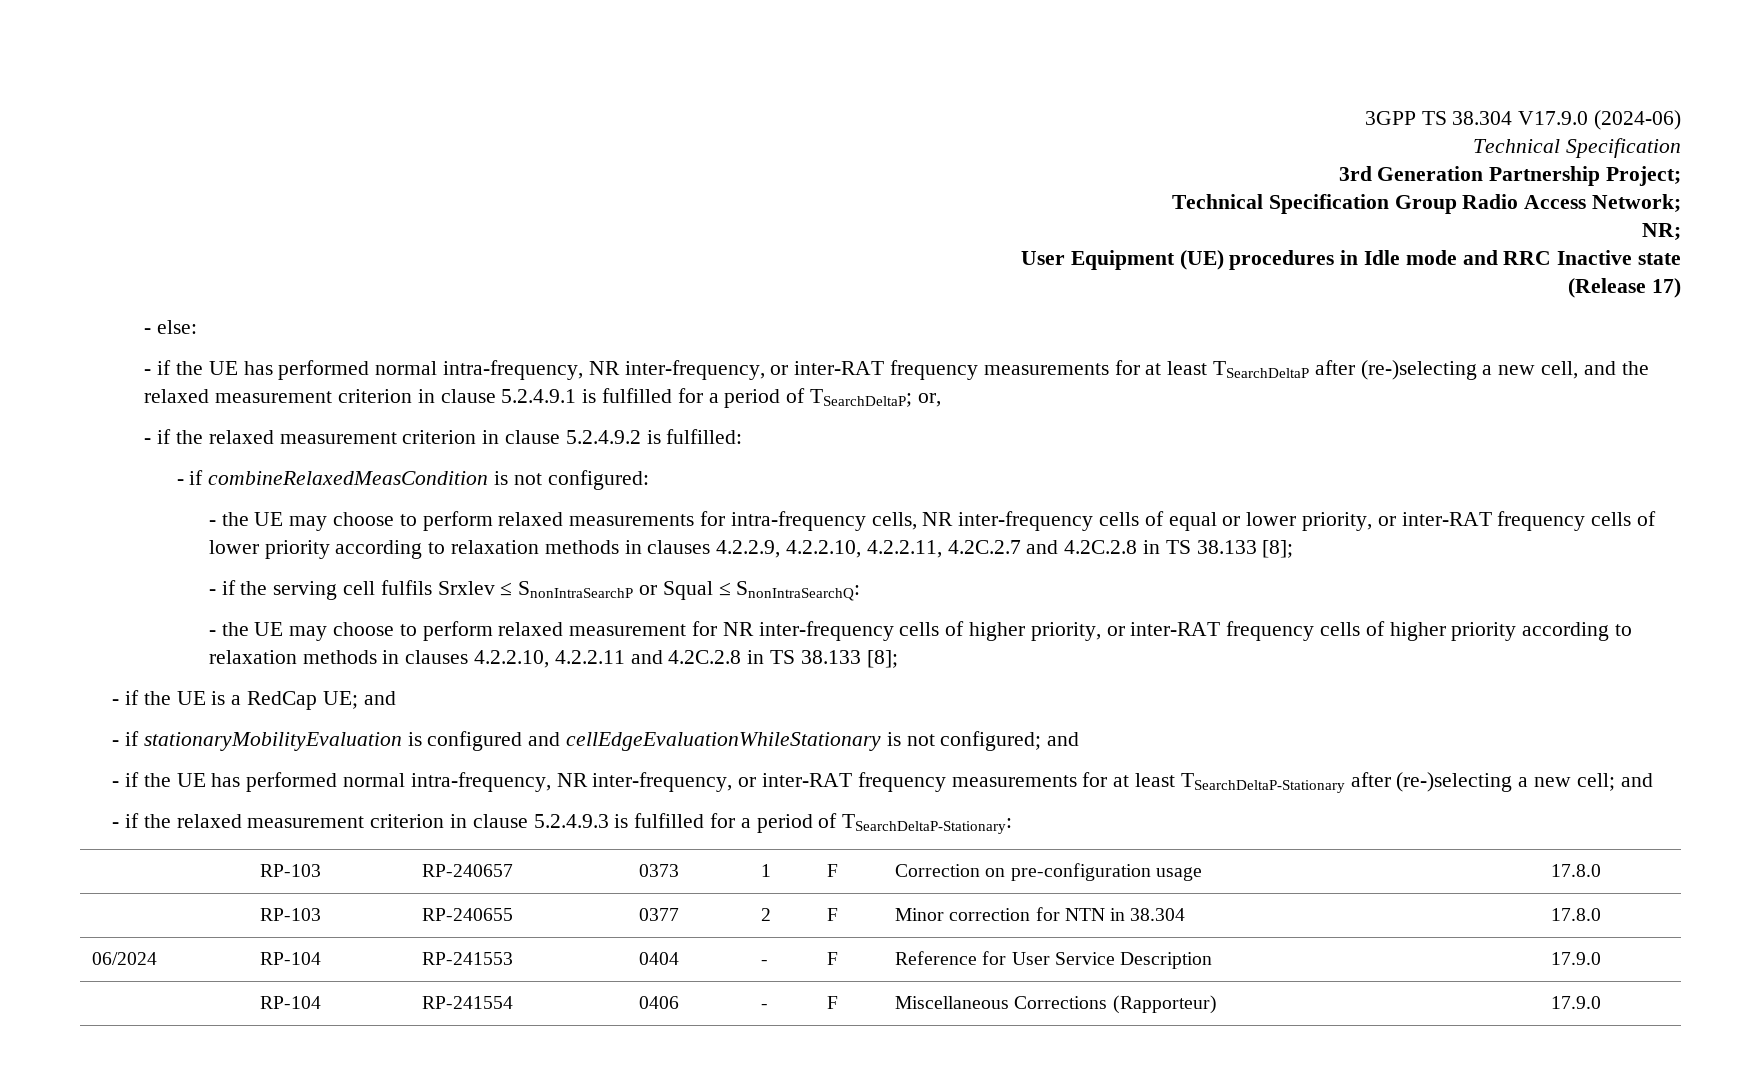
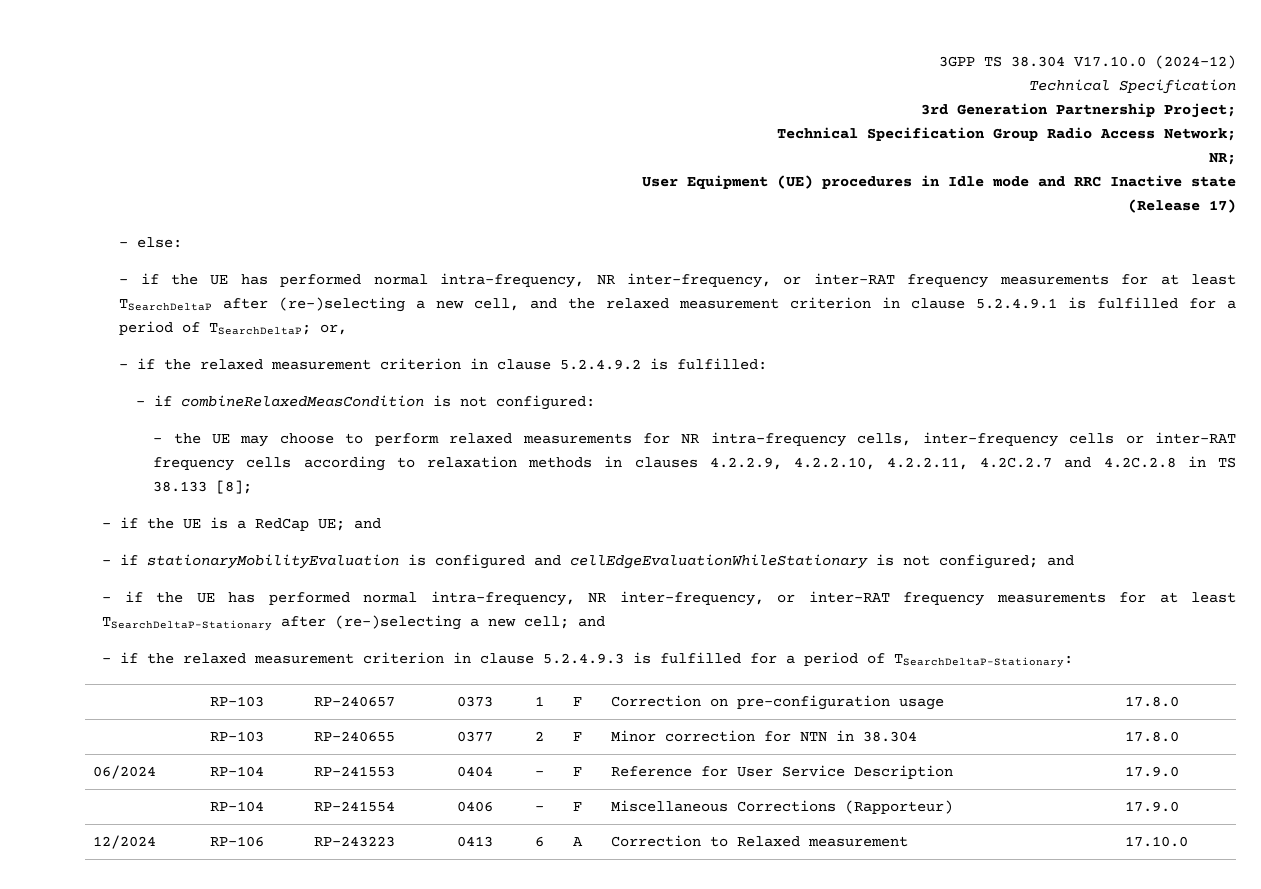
[1518,110,1682,130] V17.9.0 (2024-06) -> [1074,55,1236,69] V17.10.0 (2024-12)
(726, 518) none -> [681,434,700,444] NR
[922,511,1657,531] [208,540,330,559] NR inter-frequency cells of equal or lower priority, or inter-RAT frequency cells of lower priority -> [922,432,1236,447] [153,457,292,471] inter-frequency cells or inter-RAT frequency cells
[208,580,861,601] [208,621,1633,641] [208,650,898,668] // - if the serving cell fulfils Srxlev ≤ SnonIntraSearchP or Squal ≤ SnonIntraSearchQ: // - the UE may choose to perform relaxed measurement for NR inter-frequency cells of higher priority, or inter-RAT frequency cells of higher priority according to relaxation methods in clauses 4.2.2.10, 4.2.2.11 and 4.2C.2.8 in TS 38.133 [8]; -> (253, 487) none
(1602, 1002) none -> [93,835,157,849] [210,836,265,847] [314,836,396,847] [457,836,494,847] [535,836,545,847] [573,837,584,846] [611,835,909,847] [1125,836,1189,847] // 12/2024 | RP-106 | RP-243223 | 0413 | 6 | A | Correction to Relaxed measurement | 17.10.0

